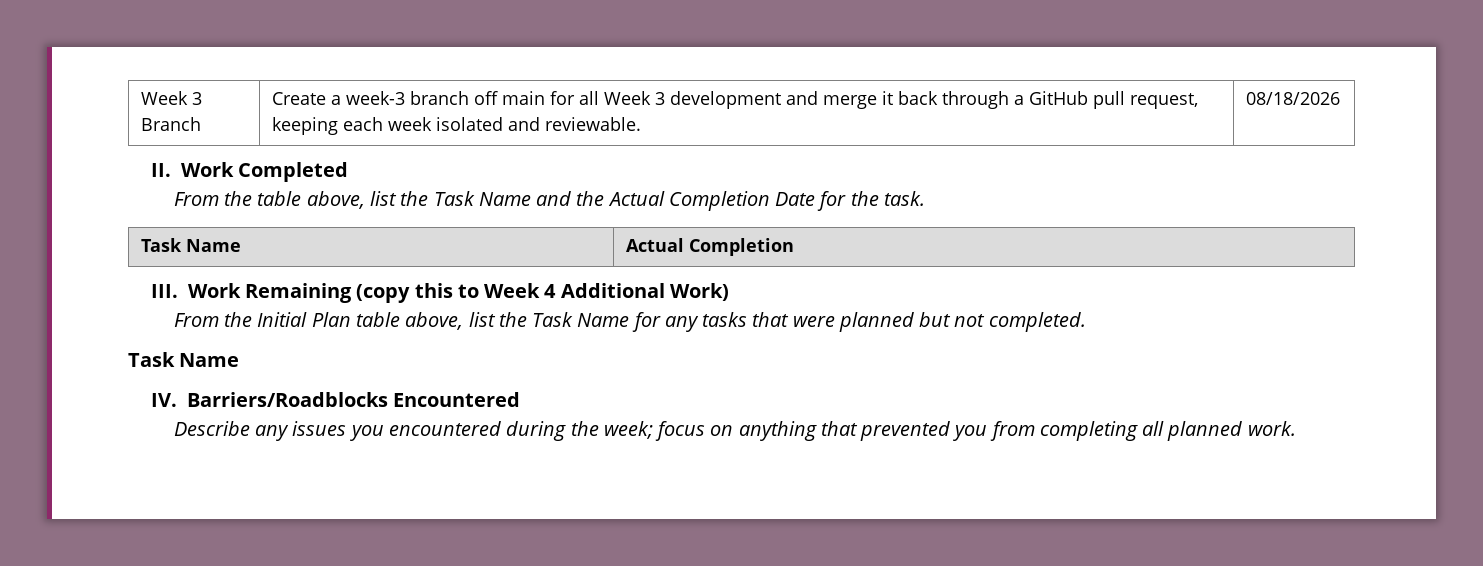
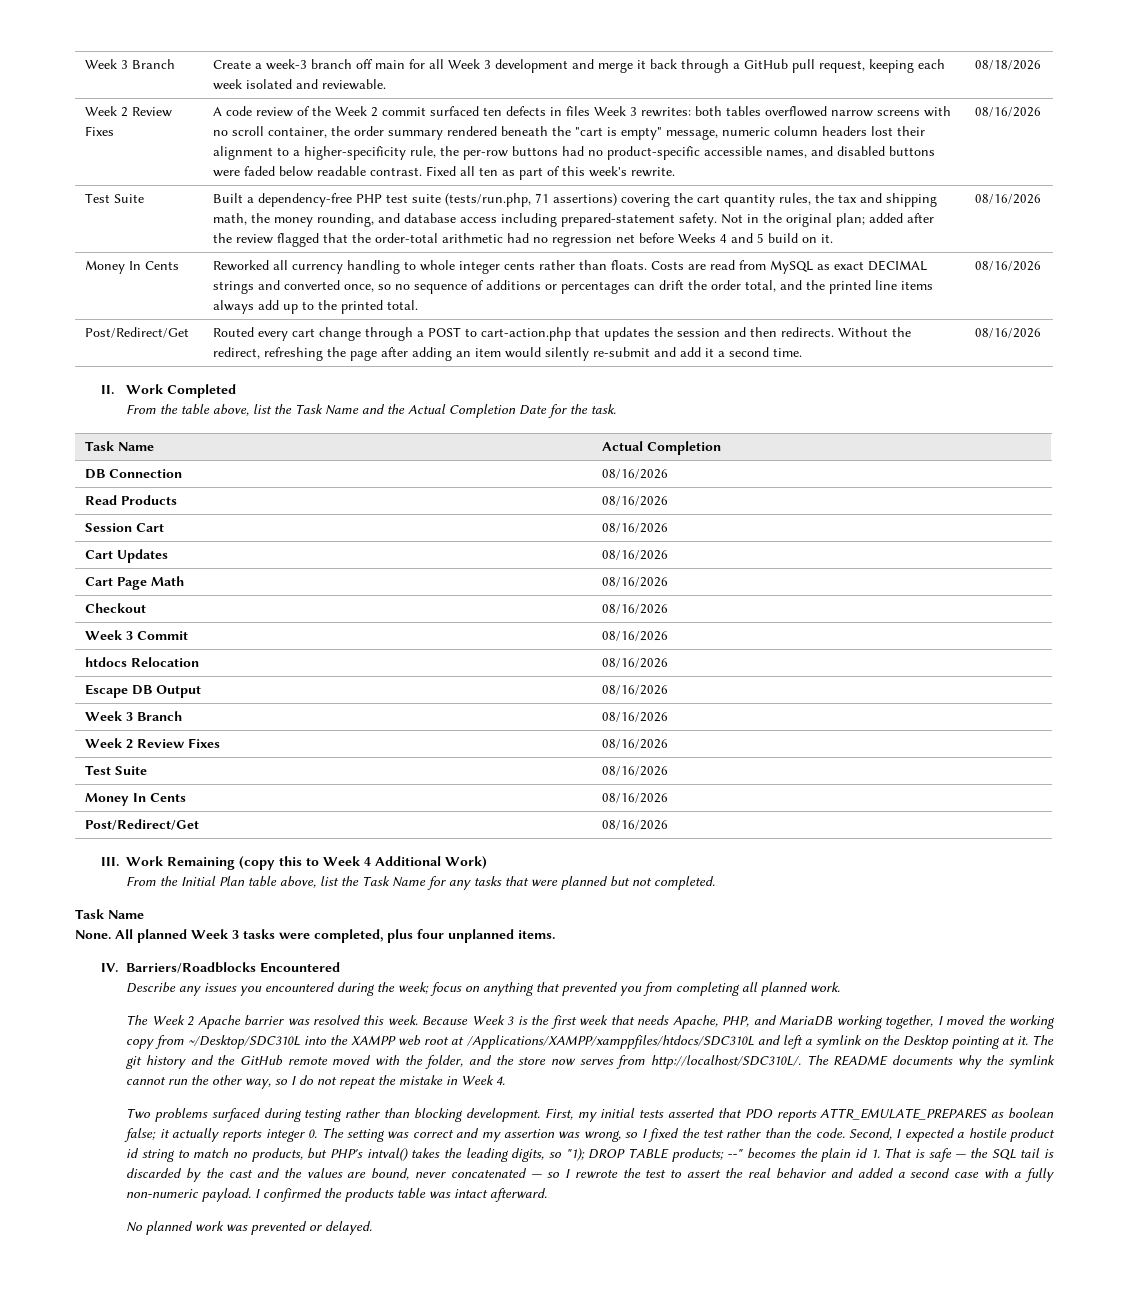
(1340, 98) none -> [84,106,172,117] [84,126,114,136] [212,106,951,117] [212,126,925,140] [212,146,935,160] [212,166,675,180] [974,107,1041,117] [84,193,144,203] [212,193,937,207] [212,213,934,227] [212,233,833,247] [974,194,1041,204] [84,260,179,274] [212,260,927,274] [212,280,933,294] [212,300,418,314] [974,261,1041,271] [84,327,189,338] [212,327,911,341] [212,347,802,361] [974,328,1041,338] // Week 2 Review Fixes | A code review of the Week 2 commit surfaced ten defects in files Week 3 rewrites: both tables overflowed narrow screens with no scroll container, the order summary rendered beneath the "cart is empty" message, numeric column headers lost their alignment to a higher-specificity rule, the per-row buttons had no product-specific accessible names, and disabled buttons were faded below readable contrast. Fixed all ten as part of this week's rewrite. | 08/16/2026 // Test Suite | Built a dependency-free PHP test suite (tests/run.php, 71 assertions) covering the cart quantity rules, the tax and shipping math, the money rounding, and database access including prepared-statement safety. Not in the original plan; added after the review flagged that the order-total arithmetic had no regression net before Weeks 4 and 5 build on it. | 08/16/2026 // Money In Cents | Reworked all currency handling to whole integer cents rather than floats. Costs are read from MySQL as exact DECIMAL strings and converted once, so no sequence of additions or percentages can drift the order total, and the printed line items always add up to the printed total. | 08/16/2026 // Post/Redirect/Get | Routed every cart change through a POST to cart-action.php that updates the session and then redirects. Without the redirect, refreshing the page after adding an item would silently re-submit and add it a second time. | 08/16/2026
(794, 247) none -> [84,469,182,479] [601,469,668,479] [84,495,177,505] [601,496,668,506] [84,523,164,532] [601,523,668,533] [84,549,168,563] [601,550,668,560] [84,576,184,590] [601,577,668,587] [84,603,146,613] [601,604,668,614] [84,630,188,640] [601,631,668,641] [84,657,199,667] [601,658,668,668] [84,684,201,698] [601,685,668,695] [84,711,182,721] [601,712,668,722] [84,738,220,749] [601,739,668,749] [84,765,147,775] [601,766,668,776] [84,793,186,806] [601,793,668,803] [84,819,199,830] [601,820,668,830] // DB Connection | 08/16/2026 // Read Products | 08/16/2026 // Session Cart | 08/16/2026 // Cart Updates | 08/16/2026 // Cart Page Math | 08/16/2026 // Checkout | 08/16/2026 // Week 3 Commit | 08/16/2026 // htdocs Relocation | 08/16/2026 // Escape DB Output | 08/16/2026 // Week 3 Branch | 08/16/2026 // Week 2 Review Fixes | 08/16/2026 // Test Suite | 08/16/2026 // Money In Cents | 08/16/2026 // Post/Redirect/Get | 08/16/2026
(240, 360) none -> [75,929,555,943] // None. All planned Week 3 tasks were completed, plus four unplanned items.
(1296, 428) none -> [126,1015,1056,1029] [126,1035,1055,1049] [126,1055,1055,1069] [126,1075,506,1089] [126,1108,1054,1122] [124,1128,1056,1142] [126,1148,1054,1162] [126,1168,1055,1182] [126,1188,548,1202] [126,1221,373,1235] // The Week 2 Apache barrier was resolved this week. Because Week 3 is the first week that needs Apache, PHP, and MariaDB working together, I moved the working copy from ~/Desktop/SDC310L into the XAMPP web root at /Applications/XAMPP/xamppfiles/htdocs/SDC310L and left a symlink on the Desktop pointing at it. The git history and the GitHub remote moved with the folder, and the store now serves from http://localhost/SDC310L/. The README documents why the symlink cannot run the other way, so I do not repeat the mistake in Week 4. // Two problems surfaced during testing rather than blocking development. First, my initial tests asserted that PDO reports ATTR_EMULATE_PREPARES as boolean false; it actually reports integer 0. The setting was correct and my assertion was wrong, so I fixed the test rather than the code. Second, I expected a hostile product id string to match no products, but PHP's intval() takes the leading digits, so "1); DROP TABLE products; --" becomes the plain id 1. That is safe — the SQL tail is discarded by the cast and the values are bound, never concatenated — so I rewrote the test to assert the real behavior and added a second case with a fully non-numeric payload. I confirmed the products table was intact afterward. // No planned work was prevented or delayed.

